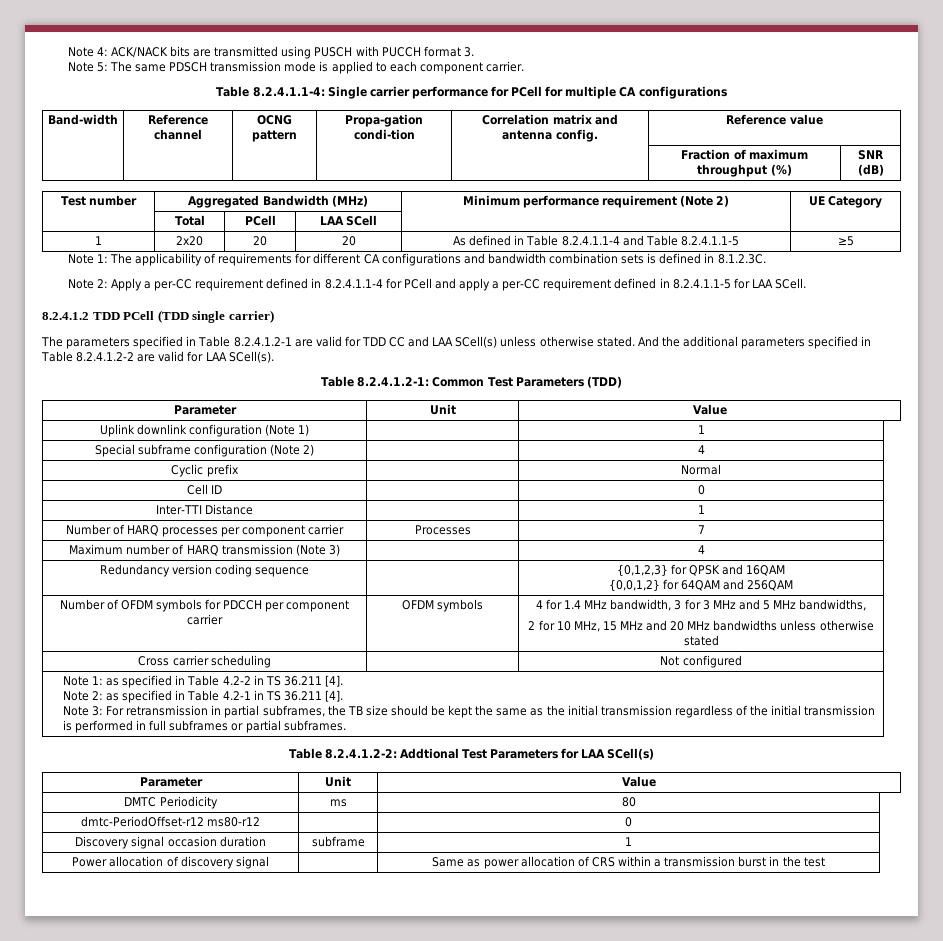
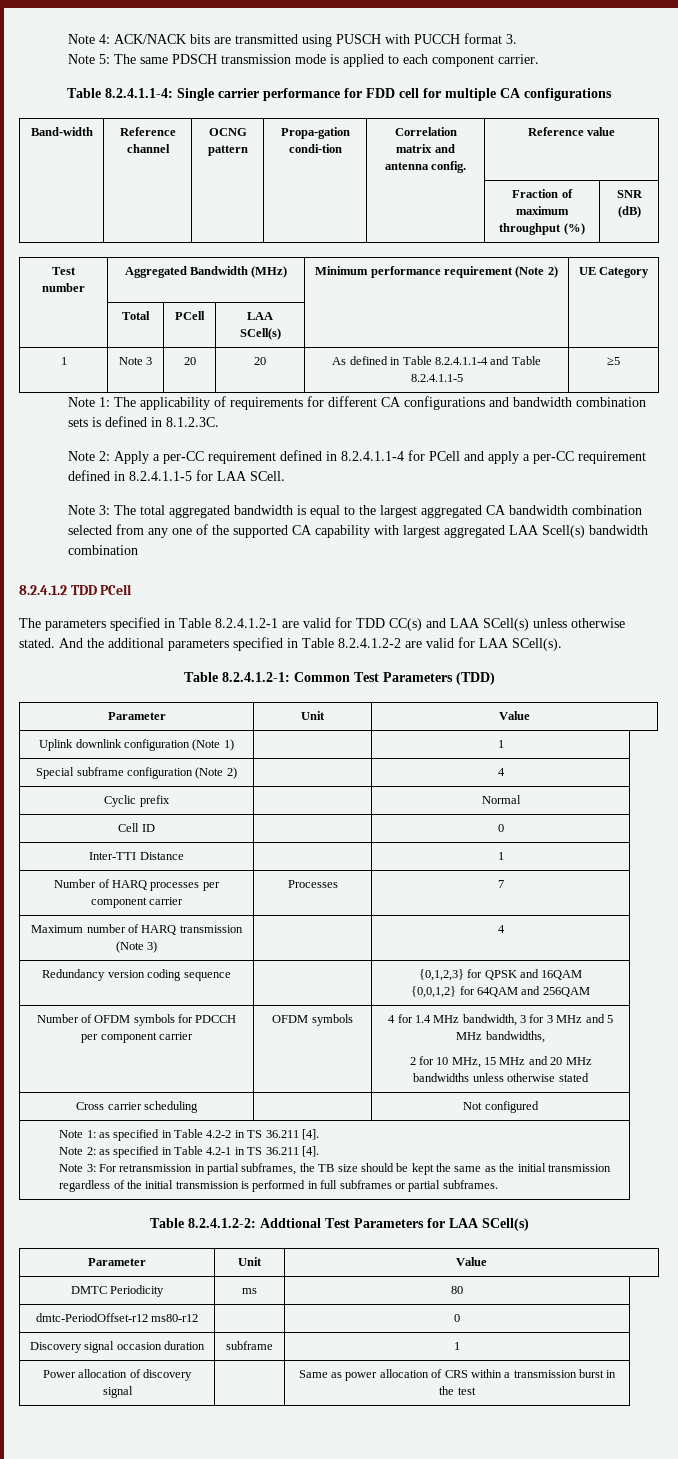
[511,86,543,97] PCell -> [366,88,419,98] FDD cell
[346,215,378,226] [95,236,102,245] [176,236,203,246] SCell | | // 1 | 2x20 -> [239,328,281,340] [60,357,67,365] [118,357,153,365] SCell(s) | | // 1 | Note 3
(806, 283) none -> [68,505,643,518] [68,524,649,538] [68,545,139,555] // Note 3: The total aggregated bandwidth is equal to the largest aggregated CA bandwidth combination selected from any one of the supported CA capability with largest aggregated LAA Scell(s) bandwidth combination
[157,310,274,323] (TDD single carrier) -> (133, 589) none
[389,337,406,347] CC -> [389,618,422,631] CC(s)

